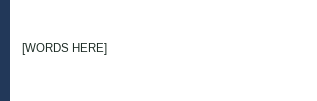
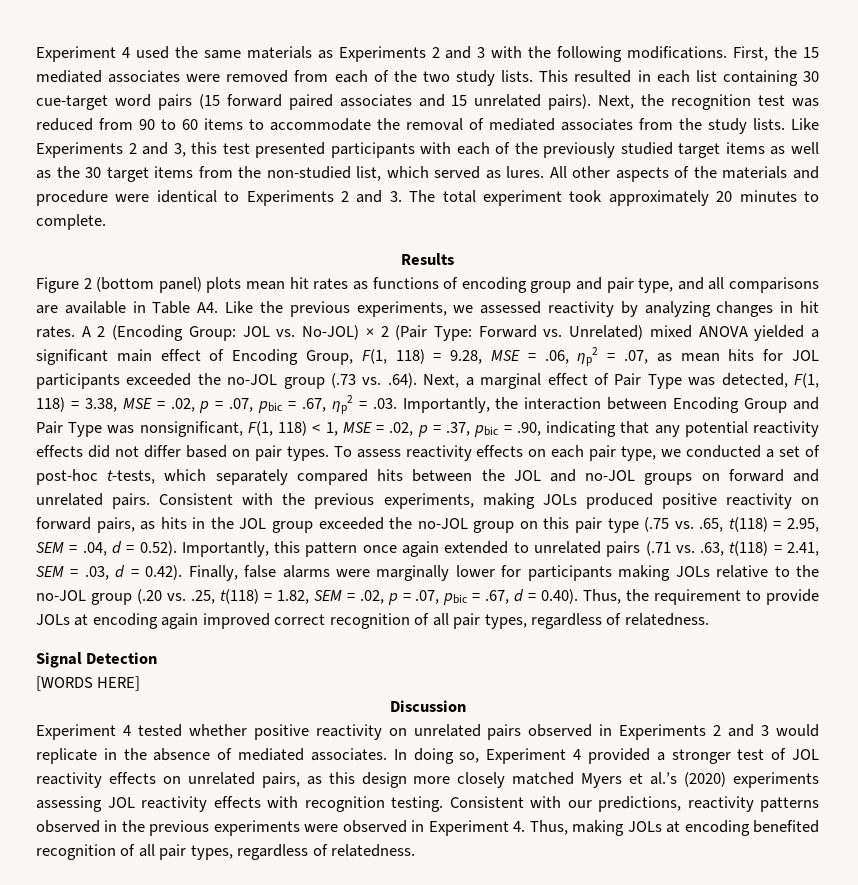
[22,43,108,55] [WORDS HERE] -> [36,46,820,62] [36,70,820,86] [36,94,820,110] [36,118,819,134] [36,142,819,158] [36,166,819,182] [36,190,819,206] [36,214,106,230] [401,253,454,265] [36,277,819,293] [36,301,819,317] [36,325,819,341] [36,347,819,366] [36,373,819,389] [36,395,820,414] [36,421,819,437] [36,445,821,461] [36,469,819,485] [36,493,820,509] [36,517,819,533] [36,541,819,557] [36,565,820,581] [36,589,819,605] [36,613,709,629] [36,652,158,668] [36,676,141,691] [389,700,466,712] [36,724,820,740] [36,748,820,764] [36,772,820,788] [36,796,819,812] [36,820,820,836] [36,844,416,860] Experiment 4 used the same materials as Experiments 2 and 3 with the following modifications. First, the 15 mediated associates were removed from each of the two study lists. This resulted in each list containing 30 cue-target word pairs (15 forward paired associates and 15 unrelated pairs). Next, the recognition test was reduced from 90 to 60 items to accommodate the removal of mediated associates from the study lists. Like Experiments 2 and 3, this test presented participants with each of the previously studied target items as well as the 30 target items from the non-studied list, which served as lures. All other aspects of the materials and procedure were identical to Experiments 2 and 3. The total experiment took approximately 20 minutes to complete. // Results // Figure 2 (bottom panel) plots mean hit rates as functions of encoding group and pair type, and all comparisons are available in Table A4. Like the previous experiments, we assessed reactivity by analyzing changes in hit rates. A 2 (Encoding Group: JOL vs. No-JOL) × 2 (Pair Type: Forward vs. Unrelated) mixed ANOVA yielded a significant main effect of Encoding Group, F(1, 118) = 9.28, MSE = .06, ηp2 = .07, as mean hits for JOL participants exceeded the no-JOL group (.73 vs. .64). Next, a marginal effect of Pair Type was detected, F(1, 118) = 3.38, MSE = .02, p = .07, pbic = .67, ηp2 = .03. Importantly, the interaction between Encoding Group and Pair Type was nonsignificant, F(1, 118) < 1, MSE = .02, p = .37, pbic = .90, indicating that any potential reactivity effects did not differ based on pair types. To assess reactivity effects on each pair type, we conducted a set of post-hoc t-tests, which separately compared hits between the JOL and no-JOL groups on forward and unrelated pairs. Consistent with the previous experiments, making JOLs produced positive reactivity on forward pairs, as hits in the JOL group exceeded the no-JOL group on this pair type (.75 vs. .65, t(118) = 2.95, SEM = .04, d = 0.52). Importantly, this pattern once again extended to unrelated pairs (.71 vs. .63, t(118) = 2.41, SEM = .03, d = 0.42). Finally, false alarms were marginally lower for participants making JOLs relative to the no-JOL group (.20 vs. .25, t(118) = 1.82, SEM = .02, p = .07, pbic = .67, d = 0.40). Thus, the requirement to provide JOLs at encoding again improved correct recognition of all pair types, regardless of relatedness. // Signal Detection // [WORDS HERE] // Discussion // Experiment 4 tested whether positive reactivity on unrelated pairs observed in Experiments 2 and 3 would replicate in the absence of mediated associates. In doing so, Experiment 4 provided a stronger test of JOL reactivity effects on unrelated pairs, as this design more closely matched Myers et al.’s (2020) experiments assessing JOL reactivity effects with recognition testing. Consistent with our predictions, reactivity patterns observed in the previous experiments were observed in Experiment 4. Thus, making JOLs at encoding benefited recognition of all pair types, regardless of relatedness.

